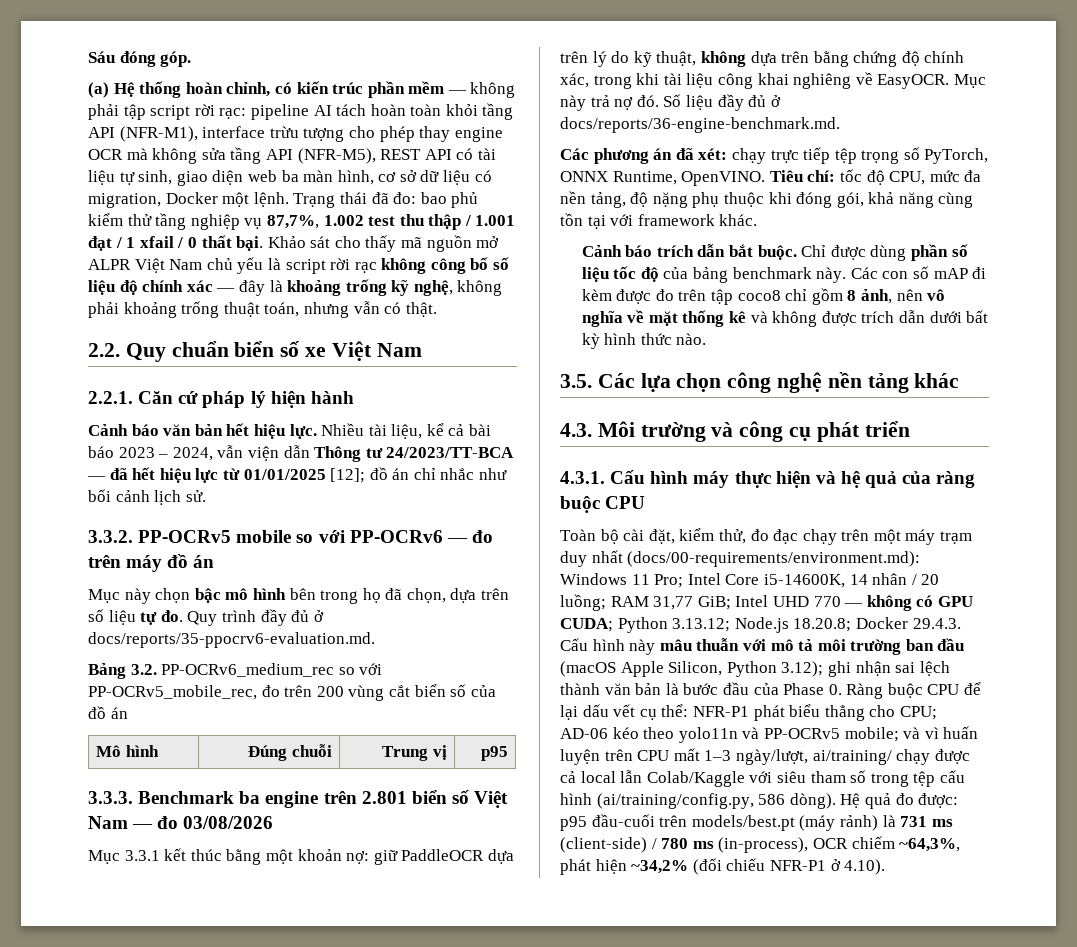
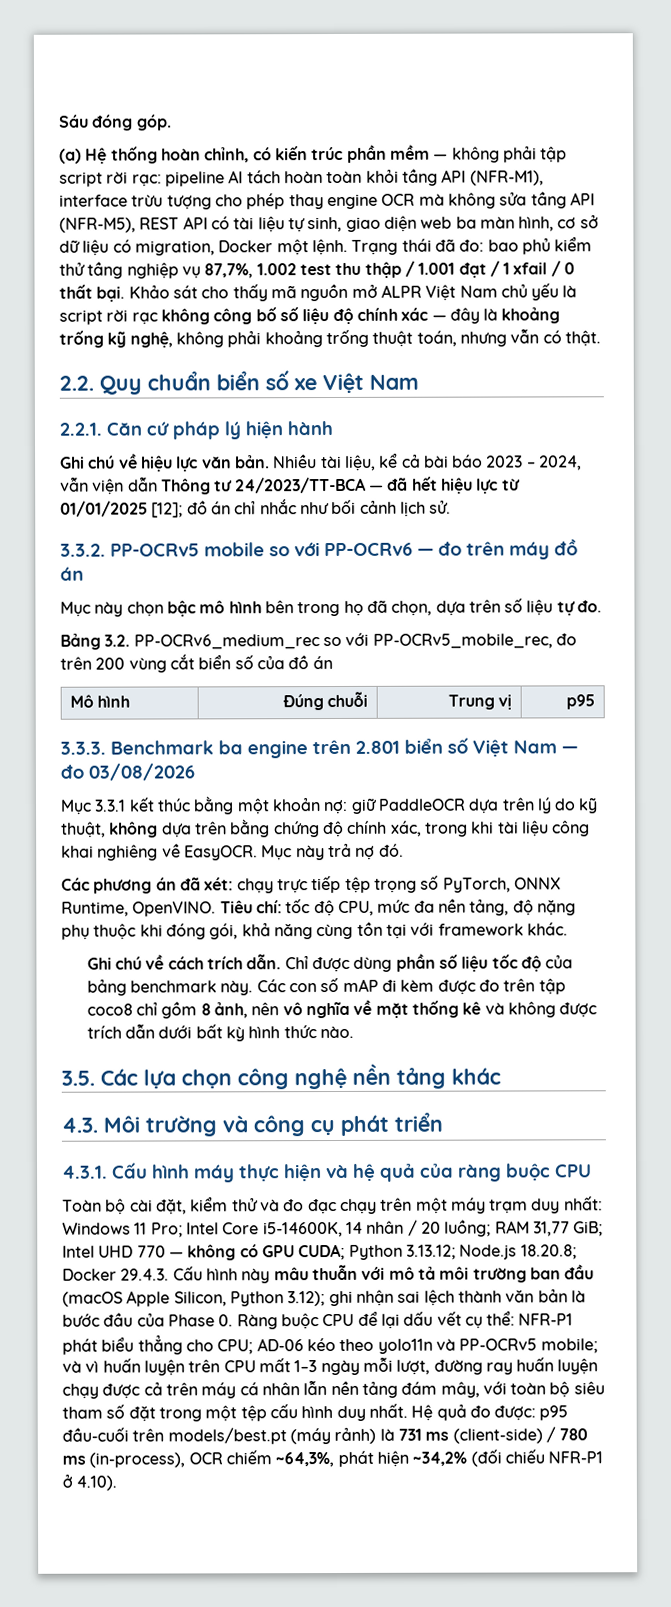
[88,423,317,439] Cảnh báo văn bản hết hiệu lực. -> [60,453,270,472] Ghi chú về hiệu lực văn bản.
[187,609,324,626] [88,632,375,648] Quy trình đầy đủ ở docs/reports/35-ppocrv6-evaluation.md. -> (603, 606) none
[663,94,781,111] [560,117,840,133] Số liệu đầy đủ ở docs/reports/36-engine-benchmark.md. -> (404, 850) none
[581,244,797,260] Cảnh báo trích dẫn bắt buộc. -> [86,954,282,970] Ghi chú về cách trích dẫn.
[718,529,746,544] thử, -> [231,1197,280,1212] thử và
[591,550,921,567] nhất (docs/00-requirements/environment.md): -> [563,1196,603,1211] nhất:
[735,749,970,765] [560,770,965,787] [560,793,836,809] ngày/lượt, ai/training/ chạy được cả local lẫn Colab/Kaggle với siêu tham số trong tệp cấu hình (ai/training/config.py, 586 dòng). -> [320,1356,599,1376] [62,1380,605,1399] [62,1403,408,1422] ngày mỗi lượt, đường ray huấn luyện chạy được cả trên máy cá nhân lẫn nền tảng đám mây, với toàn bộ siêu tham số đặt trong một tệp cấu hình duy nhất.

